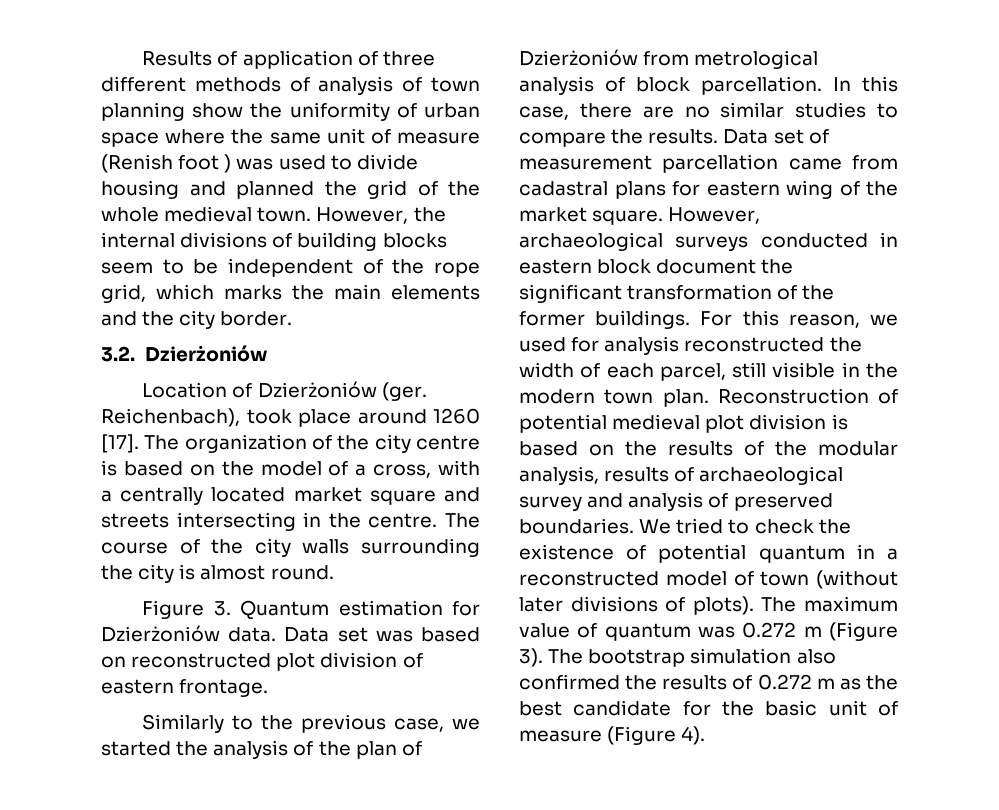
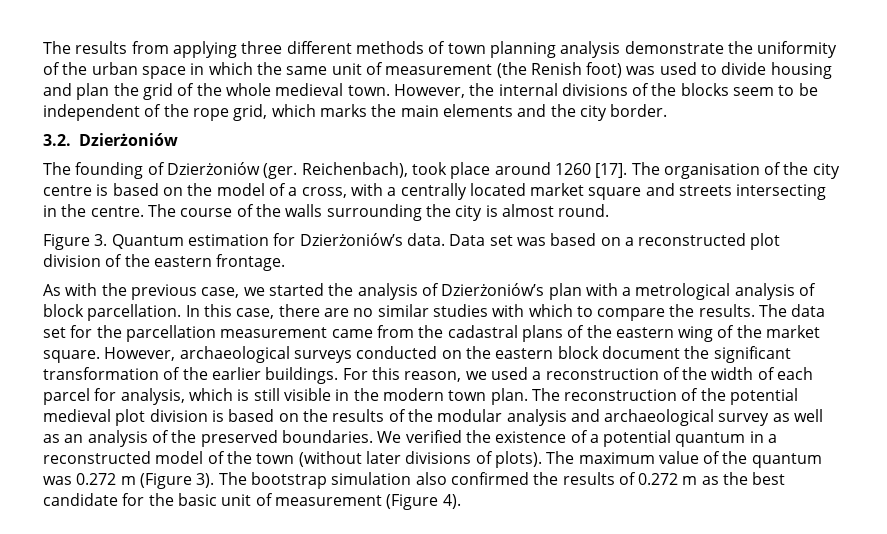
[142,50,435,69] [101,76,481,95] [101,102,244,121] Results of application of three different methods of analysis of town planning show -> [43,41,724,58] The results from applying three different methods of town planning analysis demonstrate
(417, 110) none -> [62,62,88,75] the
[165,129,226,144] where -> [190,62,253,75] in which
[397,132,481,144] [101,154,232,173] measure (Renish foot ) -> [385,62,623,78] measurement (the Renish foot)
[236,181,314,199] planned -> [76,83,110,100] plan
[297,232,378,251] building -> [651,83,677,96] the
[142,382,228,398] Location -> [43,162,144,179] The founding
[184,434,307,453] organization -> [663,163,760,179] organisation
[254,538,291,557] city -> (281, 210) none
[101,625,220,642] Dzierżoniów -> [299,233,403,246] Dzierżoniów’s
(126, 662) none -> [624,237,634,246] a
(423, 660) none -> [124,254,150,267] the
[142,714,254,733] Similarly to -> [43,283,98,296] As with
[318,741,422,759] [519,49,690,66] the plan of Dzierżoniów from -> [441,283,632,300] Dzierżoniów’s plan with a
(867, 110) none -> [492,304,573,317] with which
[723,129,829,144] [519,154,779,173] Data set of measurement parcellation -> [759,304,826,317] [43,325,328,342] The data set for the parcellation measurement
(898, 162) none -> [418,325,444,338] the
[672,181,700,196] for -> [567,325,612,338] of the
[880,232,898,247] in -> [441,346,491,359] on the
[519,311,585,326] former -> [211,367,261,380] earlier
[571,336,825,355] for analysis reconstructed -> [532,367,680,380] a reconstruction of
[659,363,726,381] parcel, -> [43,388,250,405] parcel for analysis, which is
[717,388,898,404] Reconstruction of -> [531,388,726,401] The reconstruction of the
[519,466,844,485] [519,492,729,511] analysis, results of archaeological survey and analysis of -> [506,409,824,426] [43,430,197,447] analysis and archaeological survey as well as an analysis of the
[676,518,814,534] tried to check -> [405,430,462,443] verified
(647, 552) none -> [589,434,599,443] a
(754, 578) none -> [226,451,252,464] the
(598, 630) none -> [722,451,748,464] the
[519,730,602,742] measure -> [274,495,382,506] measurement

